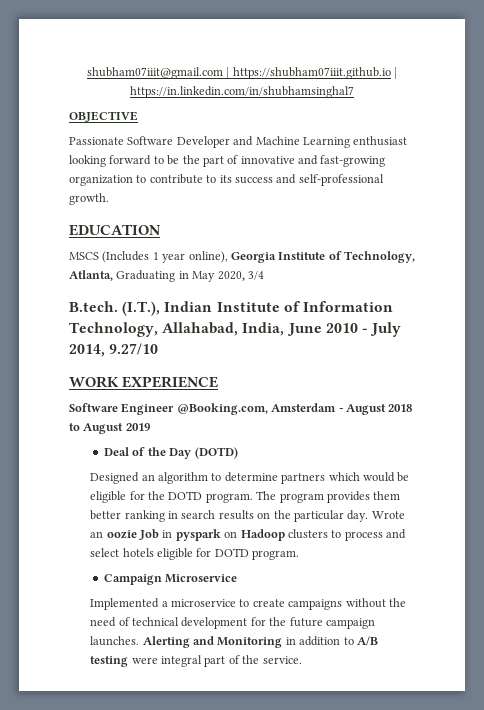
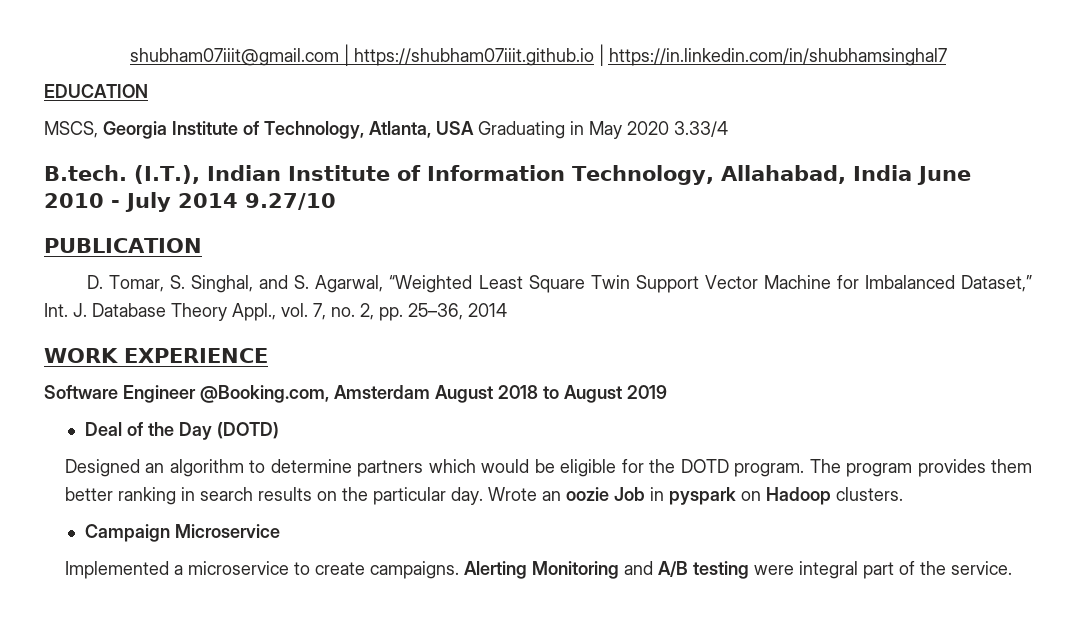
[69,111,138,122] [69,136,408,148] [69,155,386,167] [69,174,384,186] [69,193,109,205] [69,224,161,236] [69,251,228,263] OBJECTIVE // Passionate Software Developer and Machine Learning enthusiast looking forward to be the part of innovative and fast-growing organization to contribute to its success and self-professional growth. // EDUCATION // MSCS (Includes 1 year online), -> [44,84,148,98] [44,121,98,138] EDUCATION // MSCS,
(113, 275) none -> [436,121,474,135] USA
[217,271,264,281] 2020, 3/4 -> [627,121,728,137] 2020 3.33/4
[242,322,285,336] India, -> [852,165,912,181] India
[69,344,105,357] 2014, -> [178,193,238,208] 2014
(159, 349) none -> [44,238,202,253] [87,275,1033,293] [44,303,507,321] // PUBLICATION // D. Tomar, S. Singhal, and S. Agarwal, “Weighted Least Square Twin Support Vector Machine for Imbalanced Dataset,” Int. J. Database Theory Appl., vol. 7, no. 2, pp. 25–36, 2014
[338,408,343,412] - -> (430, 392) none
[287,529,407,541] [90,548,300,560] clusters to process and select hotels eligible for DOTD program. -> [835,487,903,501] clusters.
[288,598,406,610] [90,617,375,629] [90,636,354,648] campaigns without the need of technical development for the future campaign launches. Alerting and Monitoring in addition to -> [369,561,653,579] campaigns. Alerting Monitoring and

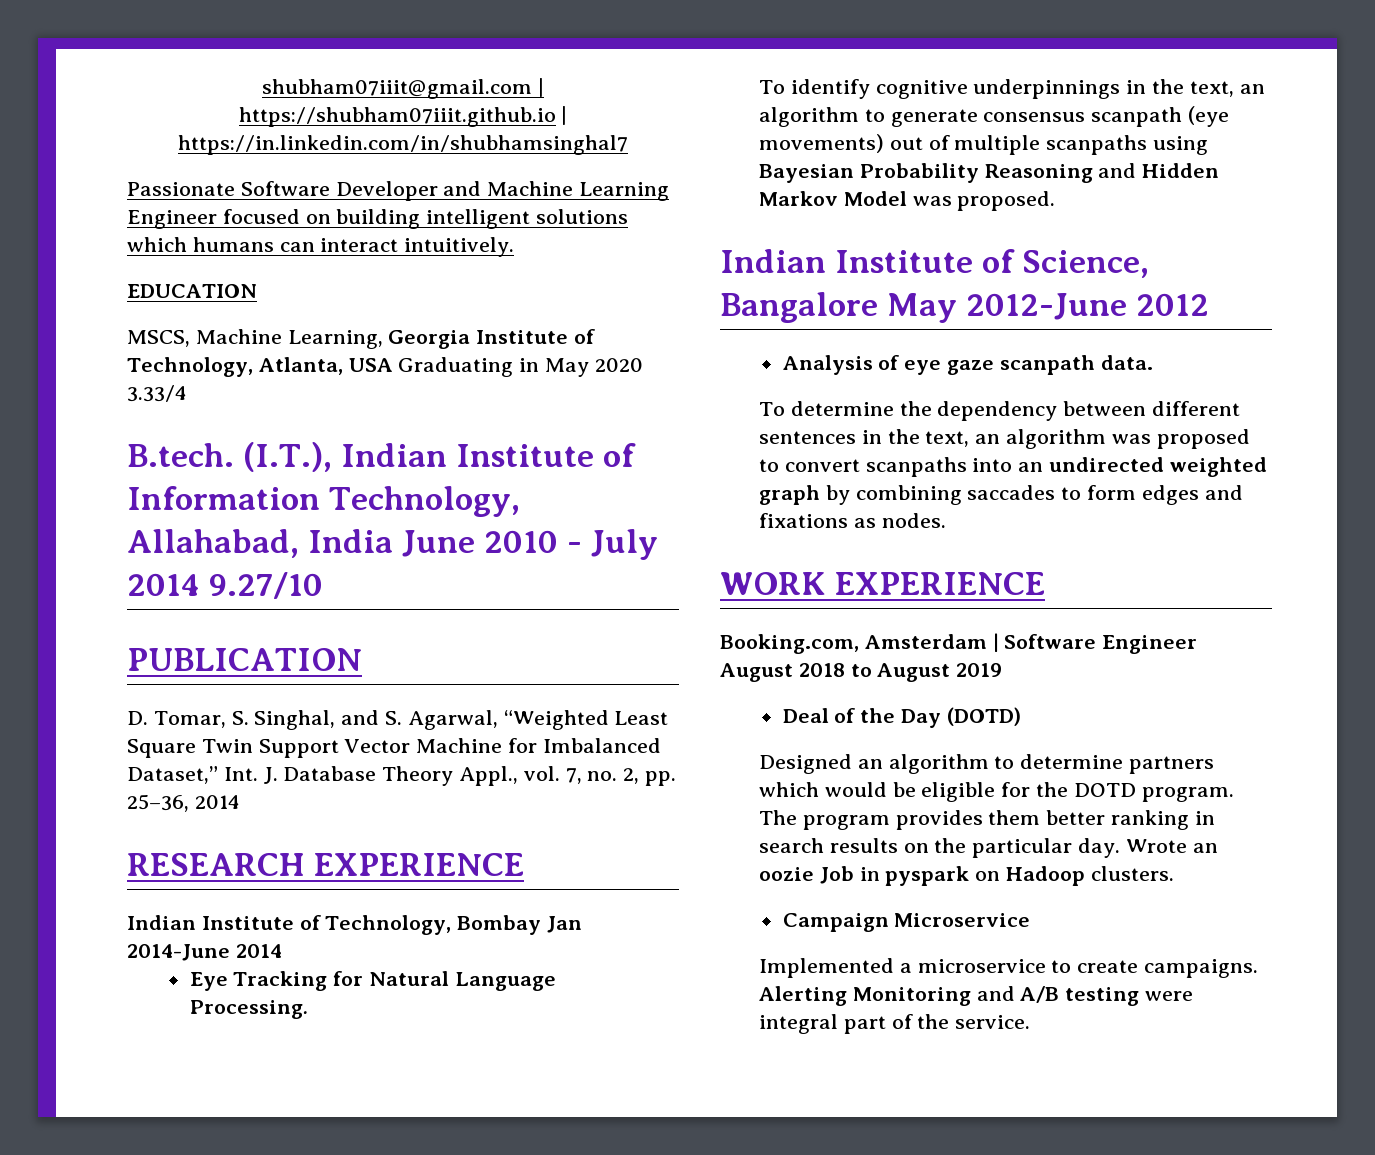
(947, 57) none -> [127,181,670,201] [127,209,629,229] [127,237,515,257] // Passionate Software Developer and Machine Learning Engineer focused on building intelligent solutions which humans can interact intuitively.
(98, 129) none -> [195,329,383,349] Machine Learning,
[44,348,268,363] [44,385,430,403] WORK EXPERIENCE // Software Engineer @Booking.com, Amsterdam -> [127,853,525,876] [127,915,583,935] [127,944,282,961] [189,971,556,991] [189,1000,308,1019] [758,79,1265,99] [758,106,1229,127] [758,134,1208,155] [758,163,1220,183] [758,191,1056,211] [720,249,1150,278] [720,292,1210,323] [782,355,1153,375] [758,401,1240,421] [758,429,1250,449] [758,457,1267,477] [758,485,1243,505] [758,513,946,528] [720,572,1046,595] [720,633,1198,654] RESEARCH EXPERIENCE // Indian Institute of Technology, Bombay Jan 2014-June 2014 // Eye Tracking for Natural Language Processing. // To identify cognitive underpinnings in the text, an algorithm to generate consensus scanpath (eye movements) out of multiple scanpaths using Bayesian Probability Reasoning and Hidden Markov Model was proposed. // Indian Institute of Science, Bangalore May 2012-June 2012 // Analysis of eye gaze scanpath data. // To determine the dependency between different sentences in the text, an algorithm was proposed to convert scanpaths into an undirected weighted graph by combining saccades to form edges and fixations as nodes. // WORK EXPERIENCE // Booking.com, Amsterdam | Software Engineer

